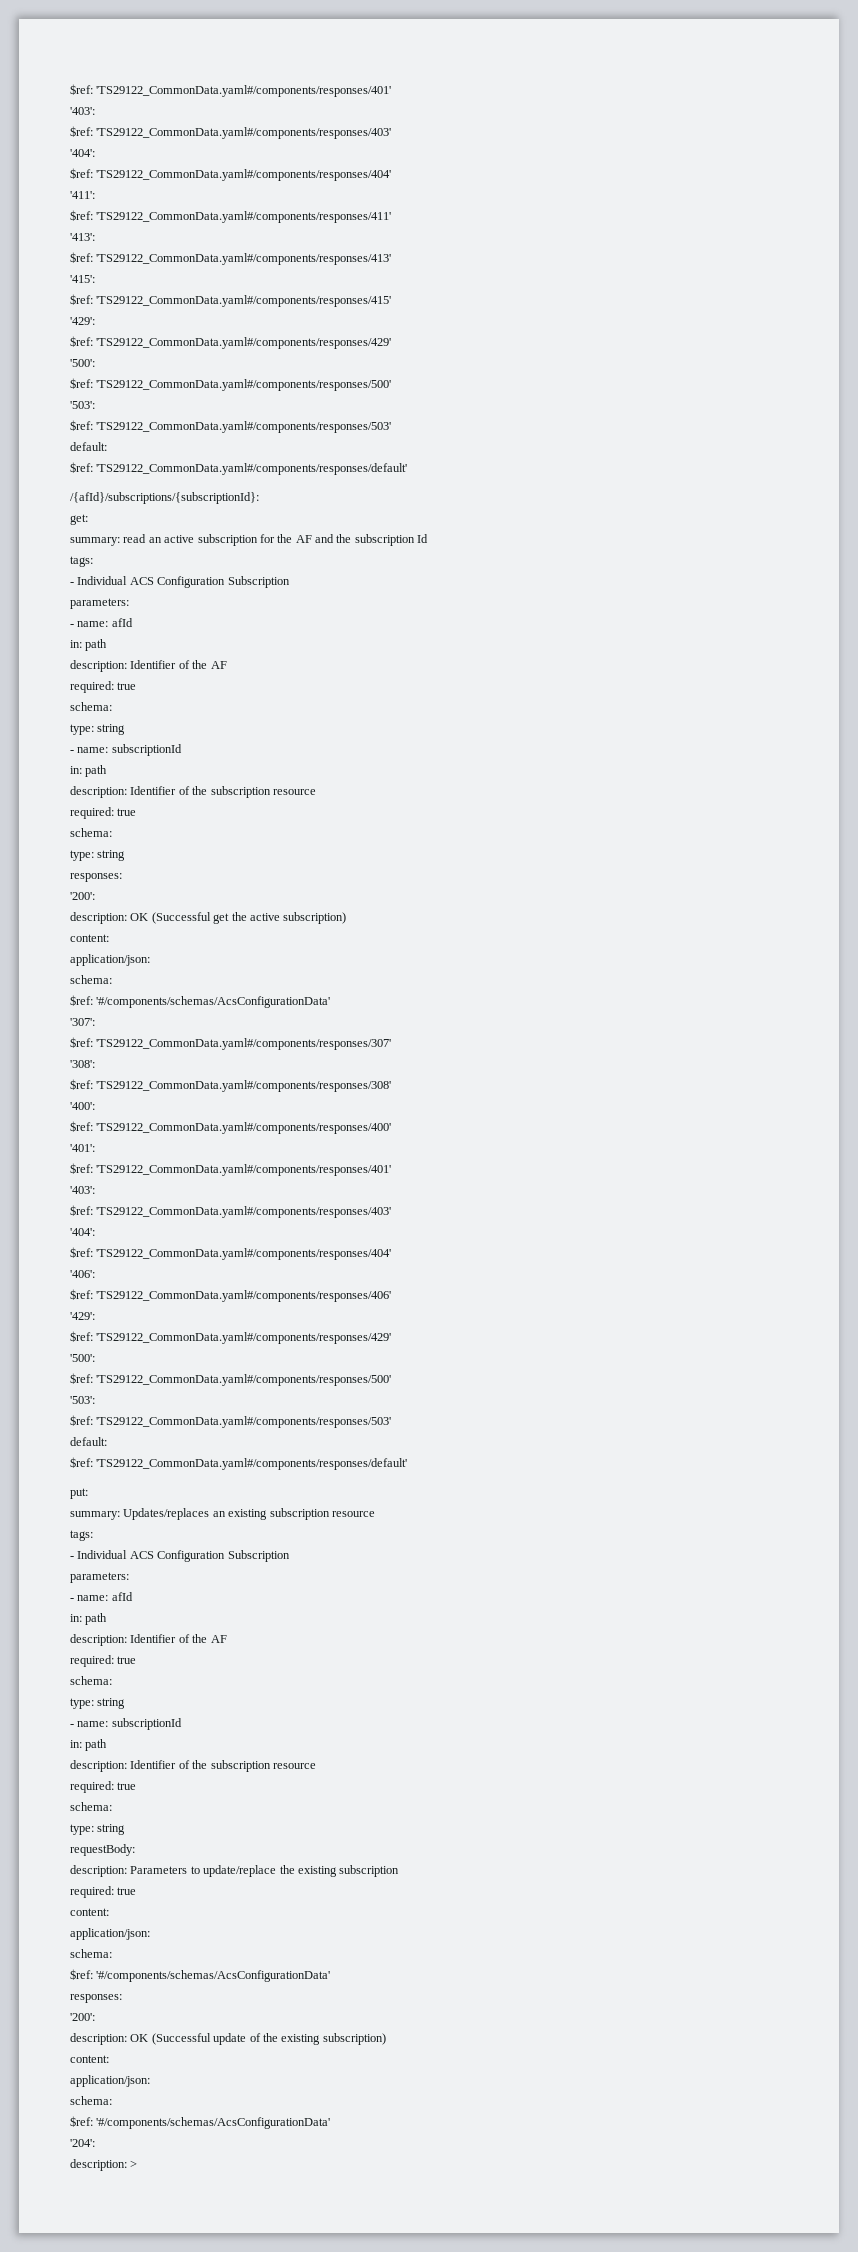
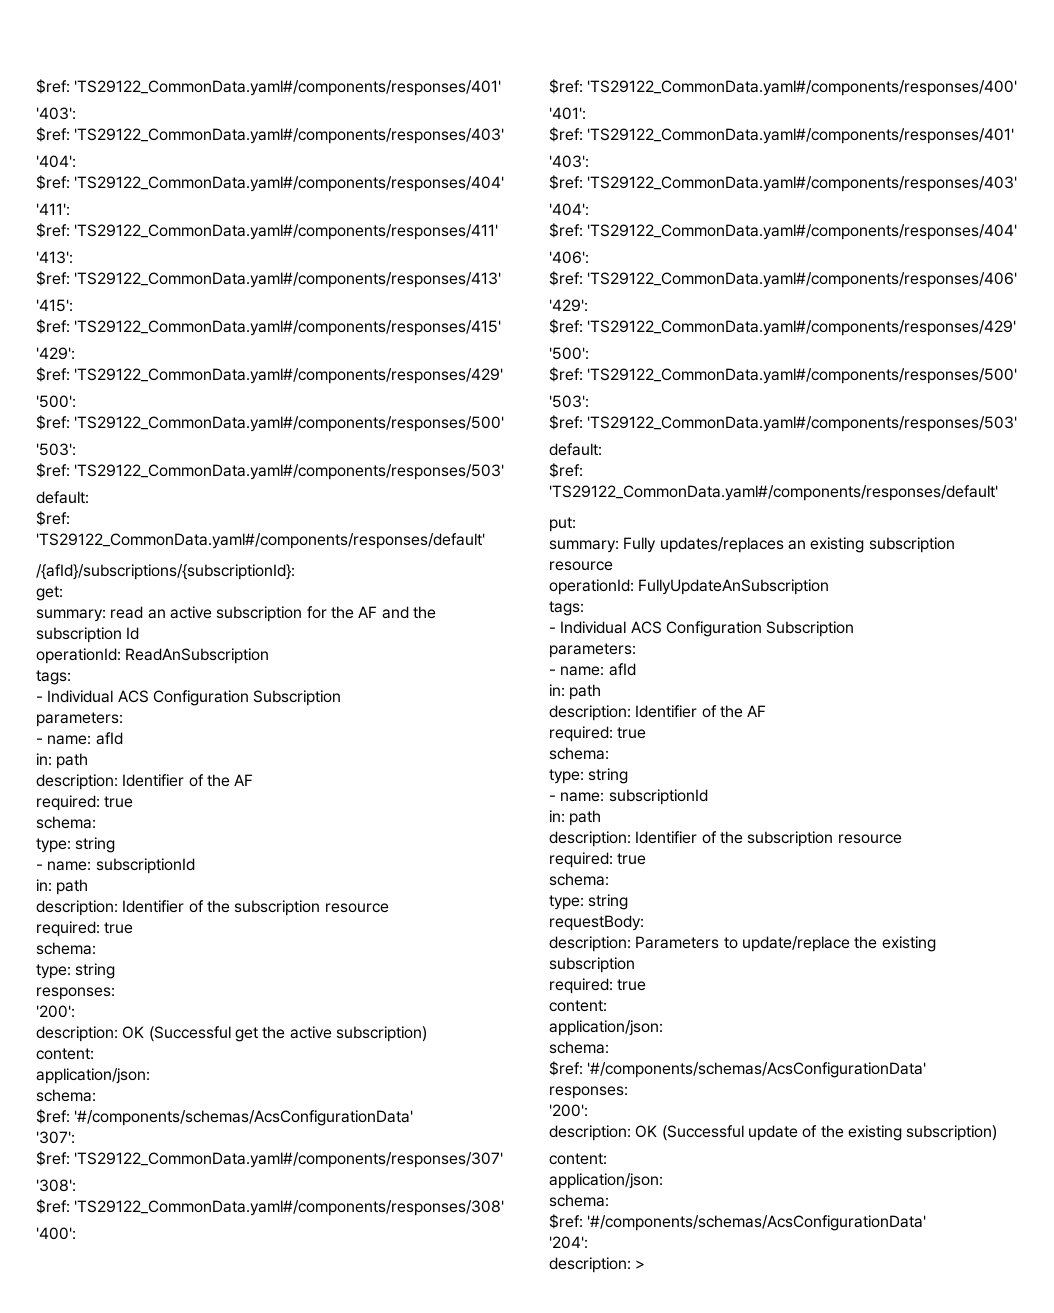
(429, 538) none -> [36,648,270,664] // operationId: ReadAnSubscription
[123,1508,210,1520] Updates/replaces -> [623,537,784,553] Fully updates/replaces
(375, 1514) none -> [549,579,830,595] // operationId: FullyUpdateAnSubscription

